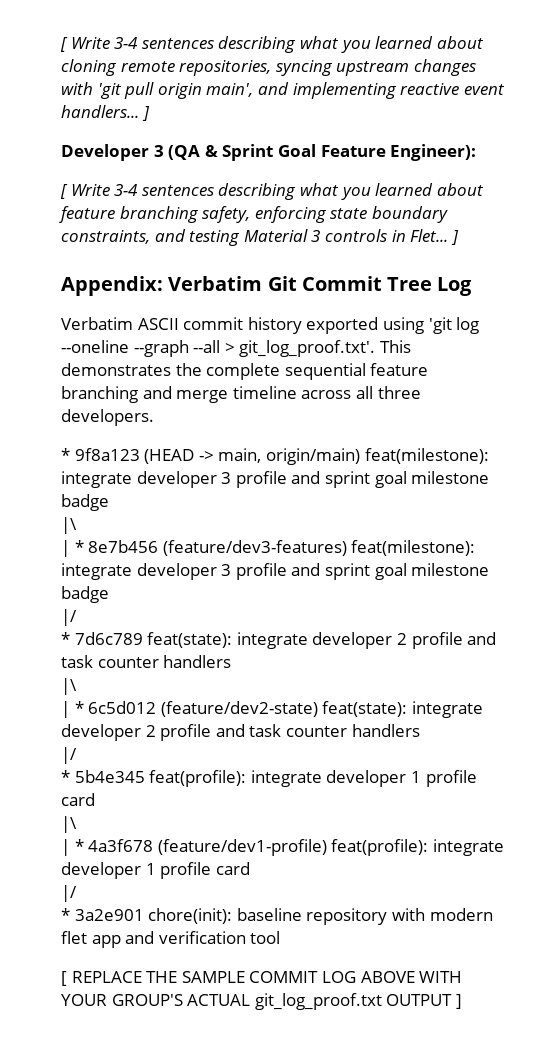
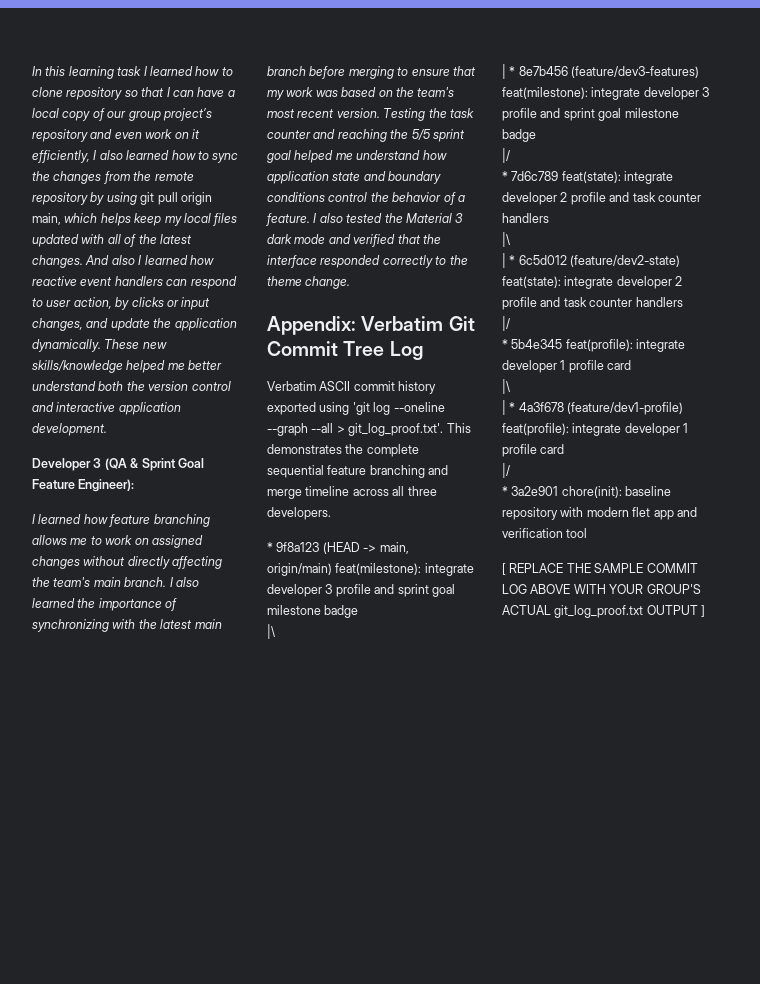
[60,36,484,53] [61,59,476,76] [61,82,505,99] [61,105,150,121] [ Write 3-4 sentences describing what you learned about cloning remote repositories, syncing upstream changes with 'git pull origin main', and implementing reactive event handlers... ] -> [32,66,233,79] [32,87,235,100] [32,108,212,121] [32,129,200,142] [32,150,239,163] [32,171,194,184] [32,192,212,205] [32,213,238,226] [32,234,192,247] [32,255,214,268] [32,276,237,289] [32,297,211,310] [32,318,237,331] [32,339,167,352] [32,360,223,373] [32,381,231,391] [32,402,181,415] [32,423,107,436] In this learning task I learned how to clone repository so that I can have a local copy of our group project’s repository and even work on it efficiently, I also learned how to sync the changes from the remote repository by using git pull origin main, which helps keep my local files updated with all of the latest changes. And also I learned how reactive event handlers can respond to user action, by clicks or input changes, and update the application dynamically. These new skills/knowledge helped me better understand both the version control and interactive application development.
[60,183,484,200] [59,206,448,223] [61,229,459,246] [ Write 3-4 sentences describing what you learned about feature branching safety, enforcing state boundary constraints, and testing Material 3 controls in Flet... ] -> [32,514,210,527] [32,535,203,548] [32,556,223,569] [32,577,199,587] [32,598,178,611] [32,619,222,632] [267,66,476,79] [267,87,455,100] [267,108,474,121] [267,129,465,142] [267,150,447,163] [267,171,442,184] [267,192,465,205] [266,213,464,226] [267,234,441,247] [267,255,468,268] [267,276,351,289] I learned how feature branching allows me to work on assigned changes without directly affecting the team's main branch. I also learned the importance of synchronizing with the latest main branch before merging to ensure that my work was based on the team's most recent version. Testing the task counter and reaching the 5/5 sprint goal helped me understand how application state and boundary conditions control the behavior of a feature. I also tested the Material 3 dark mode and verified that the interface responded correctly to the theme change.

